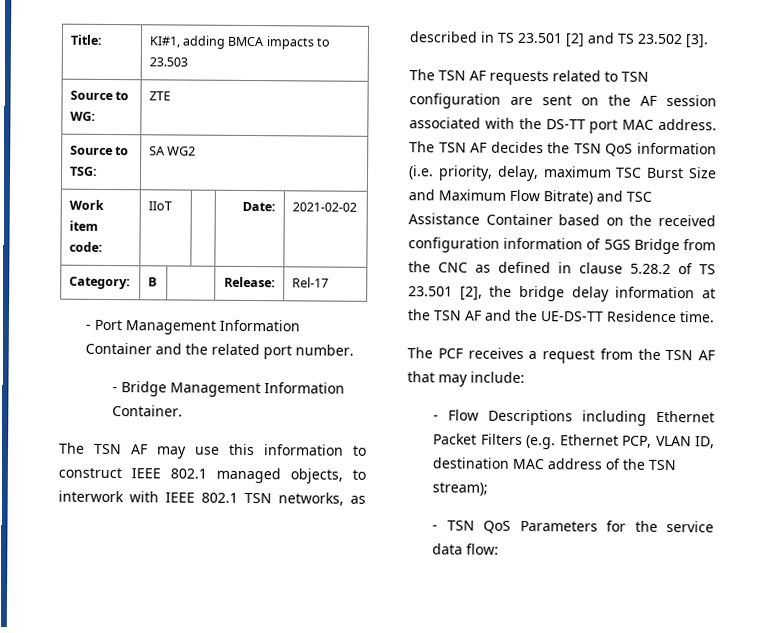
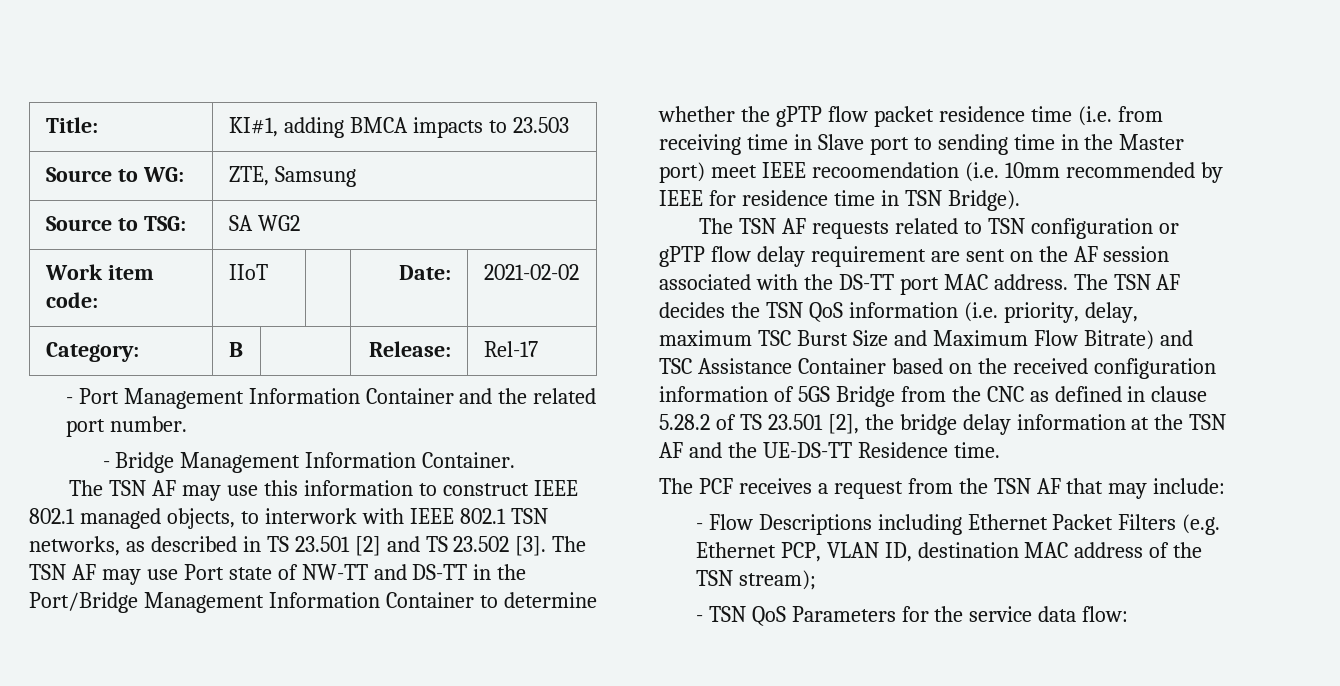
[148,91,171,101] ZTE -> [228,166,356,187] ZTE, Samsung
(709, 41) none -> [552,536,587,552] [29,564,527,585] [29,592,597,613] [658,106,1163,127] [659,134,1185,155] [659,162,1223,183] [659,190,1020,211] The TSN AF may use Port state of NW-TT and DS-TT in the Port/Bridge Management Information Container to determine whether the gPTP flow packet residence time (i.e. from receiving time in Slave port to sending time in the Master port) meet IEEE recoomendation (i.e. 10mm recommended by IEEE for residence time in TSN Bridge).
(501, 101) none -> [1158,223,1179,234] [659,246,926,267] or gPTP flow delay requirement

